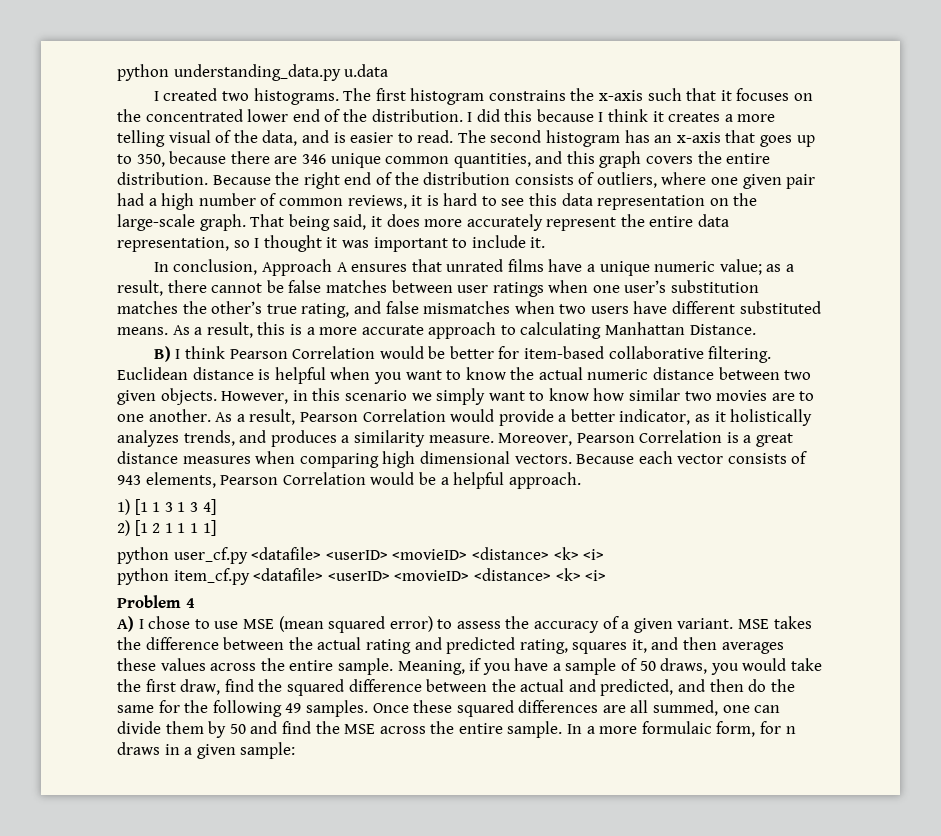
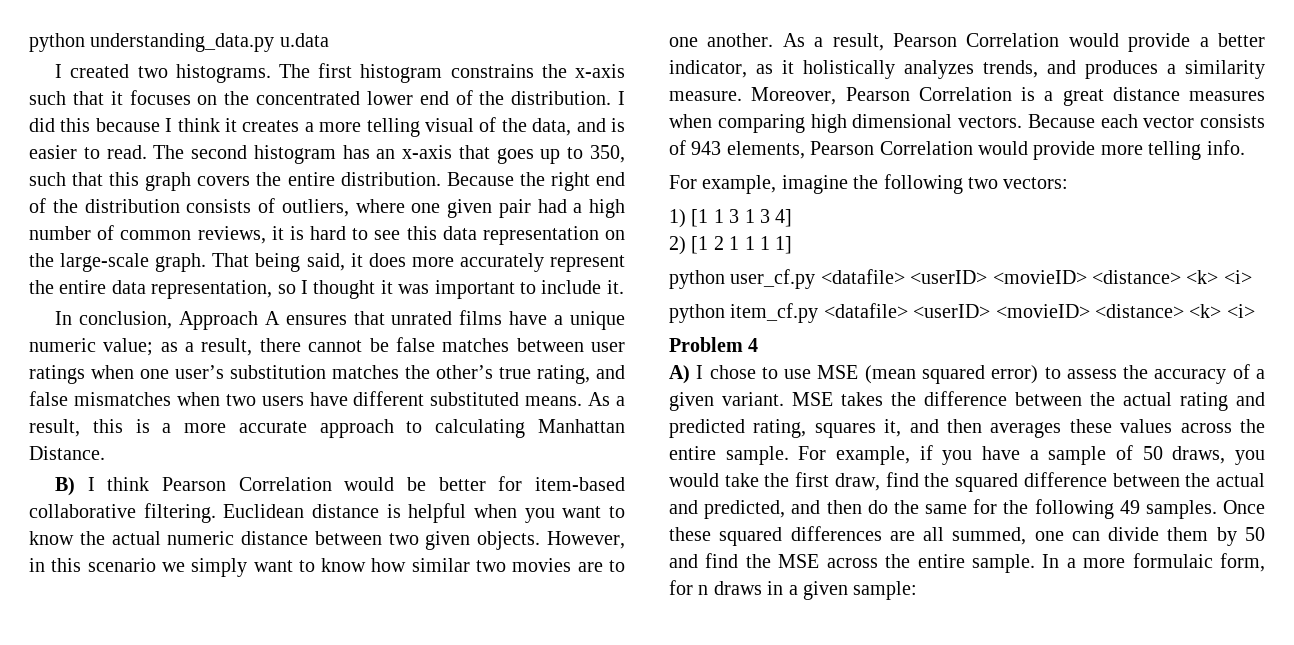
[169,151,563,168] because there are 346 unique common quantities, and -> [29,172,104,186] such that
[418,472,581,489] be a helpful approach. -> [1033,140,1245,160] [669,174,1069,194] provide more telling info. // For example, imagine the following two vectors:
[397,660,465,675] Meaning, -> [798,446,910,465] For example,

